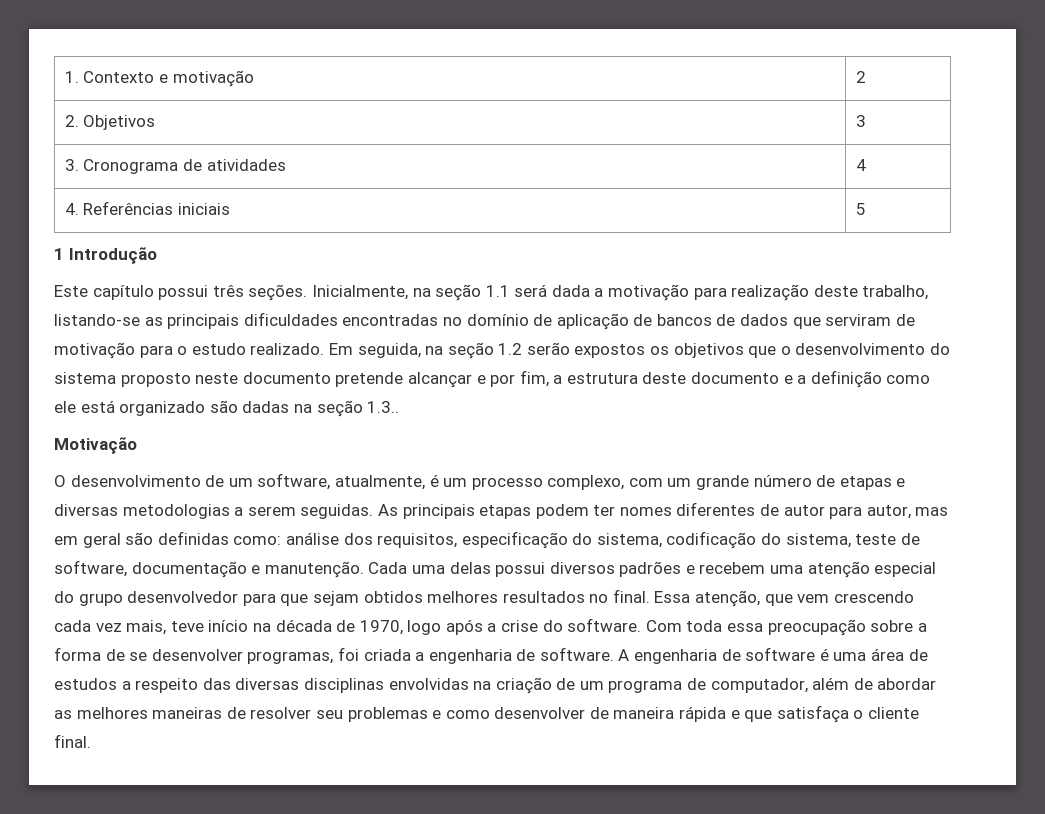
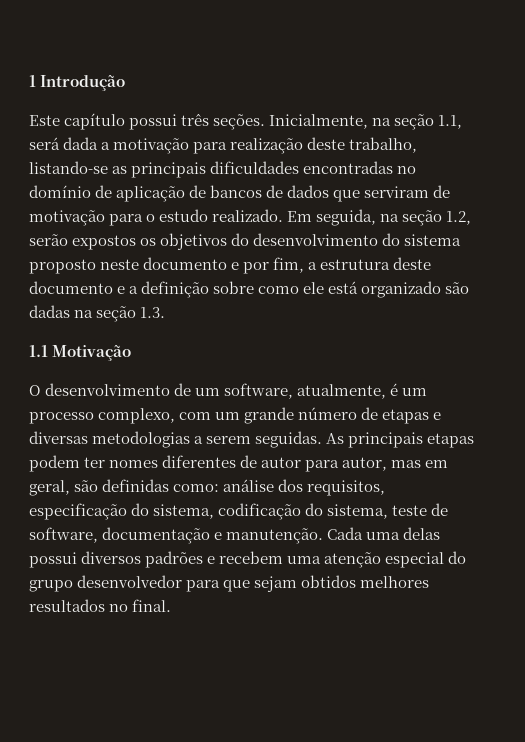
[64,70,254,87] [855,71,866,83] [64,115,156,130] [855,115,866,127] [64,159,286,174] [855,159,866,171] [64,201,230,215] [855,203,866,215] 1. Contexto e motivação | 2 // 2. Objetivos | 3 // 3. Cronograma de atividades | 4 // 4. Referências iniciais | 5 // -> (29, 81) none
[485,285,510,297] 1.1 -> [438,115,463,129] 1.1,
[498,343,523,355] 1.2 -> [446,211,472,225] 1.2,
[748,346,791,358] que o -> [231,233,250,246] do
[335,372,472,388] pretende alcançar -> (228, 263) none
(882, 379) none -> [213,281,255,294] sobre
[367,401,400,413] 1.3.. // -> [140,307,166,318] [29,345,48,357] 1.3. // 1.1
[82,533,121,548] geral -> [29,480,70,496] geral,
[654,590,914,607] [54,618,927,636] [54,647,928,664] [54,677,937,694] [54,705,920,723] [54,734,91,748] Essa atenção, que vem crescendo cada vez mais, teve início na década de 1970, logo após a crise do software. Com toda essa preocupação sobre a forma de se desenvolver programas, foi criada a engenharia de software. A engenharia de software é uma área de estudos a respeito das diversas disciplinas envolvidas na criação de um programa de computador, além de abordar as melhores maneiras de resolver seu problemas e como desenvolver de maneira rápida e que satisfaça o cliente final. -> (172, 605) none

